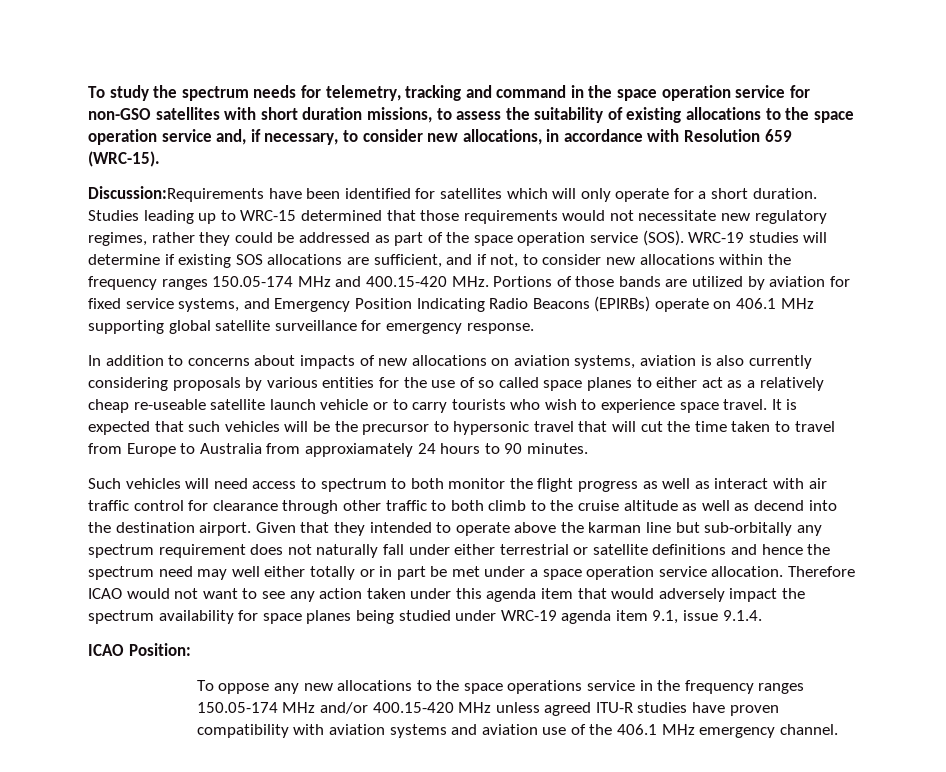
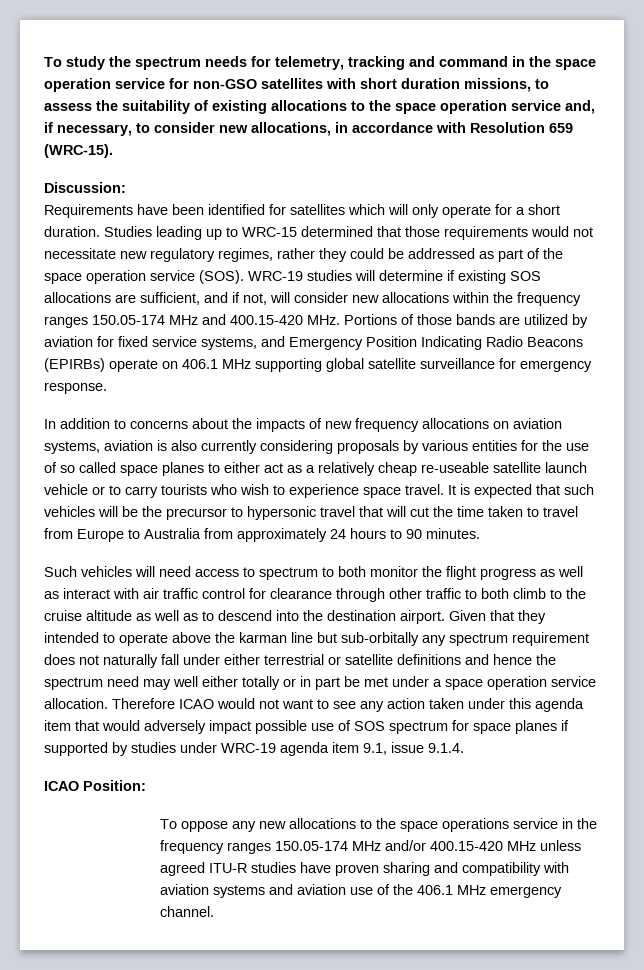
[88,186,264,202] Discussion:Requirements -> [44,182,126,193] [44,204,133,218] Discussion: // Requirements
[522,254,538,265] to -> [270,292,290,303] will
(296, 360) none -> [232,418,252,429] the
(408, 362) none -> [355,418,419,432] frequency
[304,443,413,457] approxiamately -> [237,528,327,542] approximately
[754,500,805,511] decend -> [202,610,272,621] to descend
[782,588,806,599] [88,610,451,624] the spectrum availability for space planes being studied -> [255,720,569,734] [44,742,176,756] possible use of SOS spectrum for space planes if supported by studies
(779, 710) none -> [382,862,458,876] sharing and

